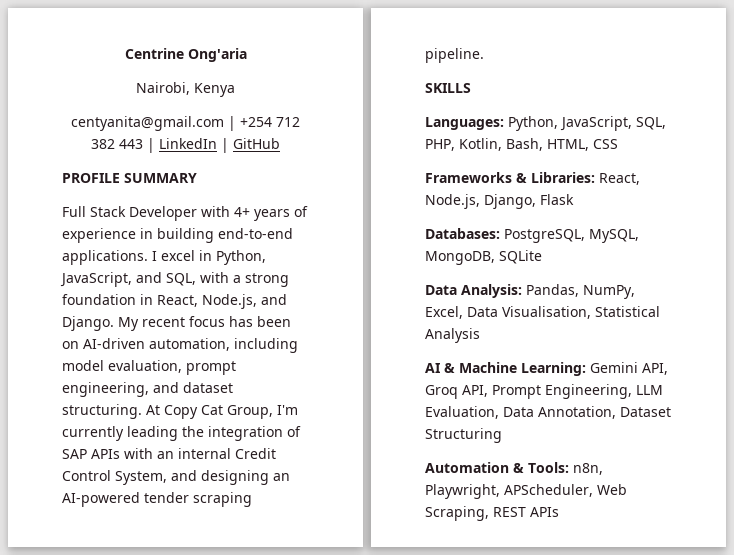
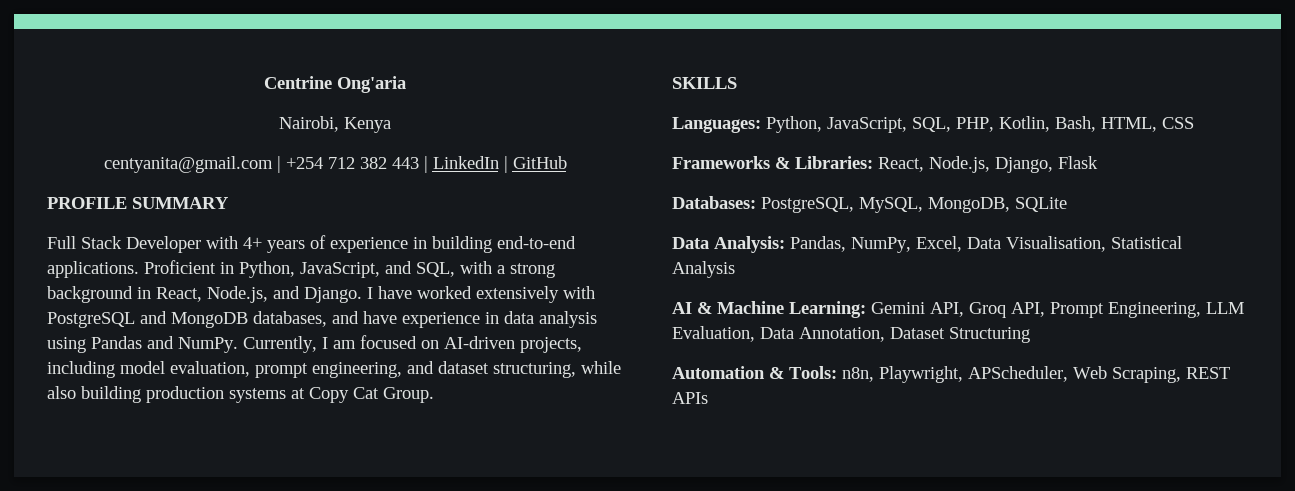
[152,250,195,261] I excel -> [144,260,216,274] Proficient
[62,294,136,305] foundation -> [47,286,133,303] background
[118,316,291,331] My recent focus has been -> [367,286,595,303] [47,311,597,328] [47,335,417,353] I have worked extensively with PostgreSQL and MongoDB databases, and have experience in data analysis using Pandas and NumPy. Currently, I am focused
[149,338,230,351] automation, -> [520,337,582,353] projects,
[62,404,298,419] [62,426,301,441] [62,448,276,459] [62,470,290,485] [62,492,252,507] [425,48,484,63] structuring. At Copy Cat Group, I'm currently leading the integration of SAP APIs with an internal Credit Control System, and designing an AI-powered tender scraping pipeline. -> [493,361,621,378] [47,386,434,403] structuring, while also building production systems at Copy Cat Group.

